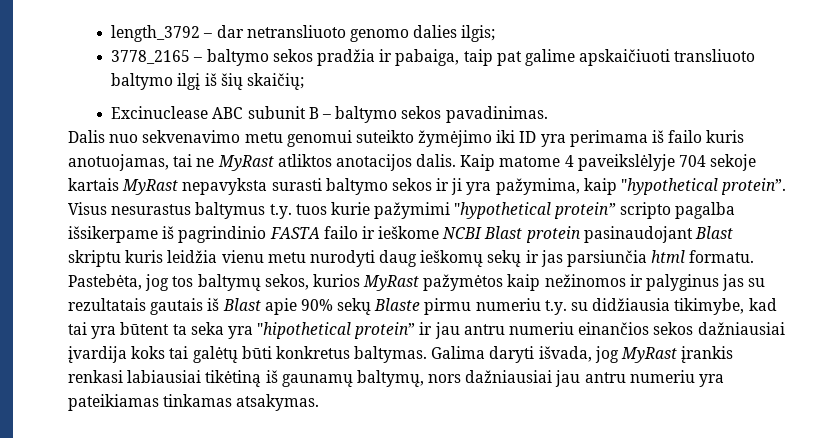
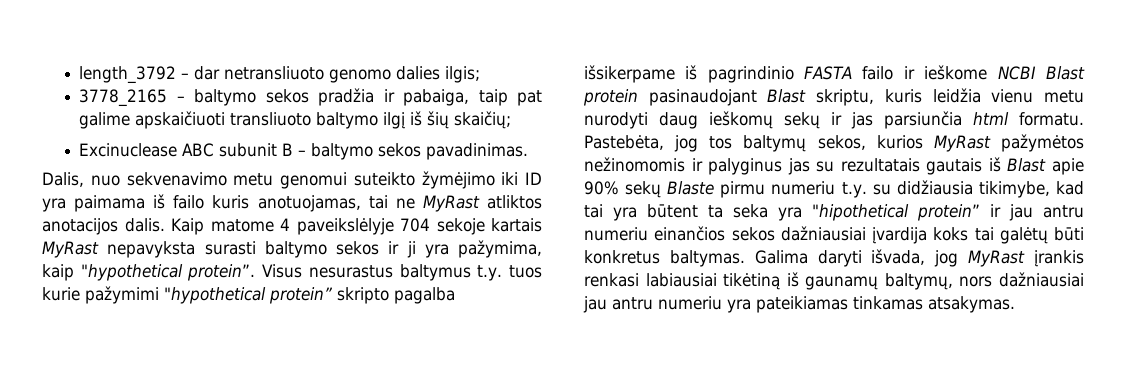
[68,130,105,143] Dalis -> [42,172,84,187] Dalis,
[569,130,648,147] perimama -> [74,195,146,212] paimama
[619,202,671,219] scripto -> [337,287,389,304] skripto
[68,250,121,267] skriptu -> [816,89,875,106] skriptu,
[507,274,626,291] kaip nežinomos -> [584,157,685,172] nežinomomis

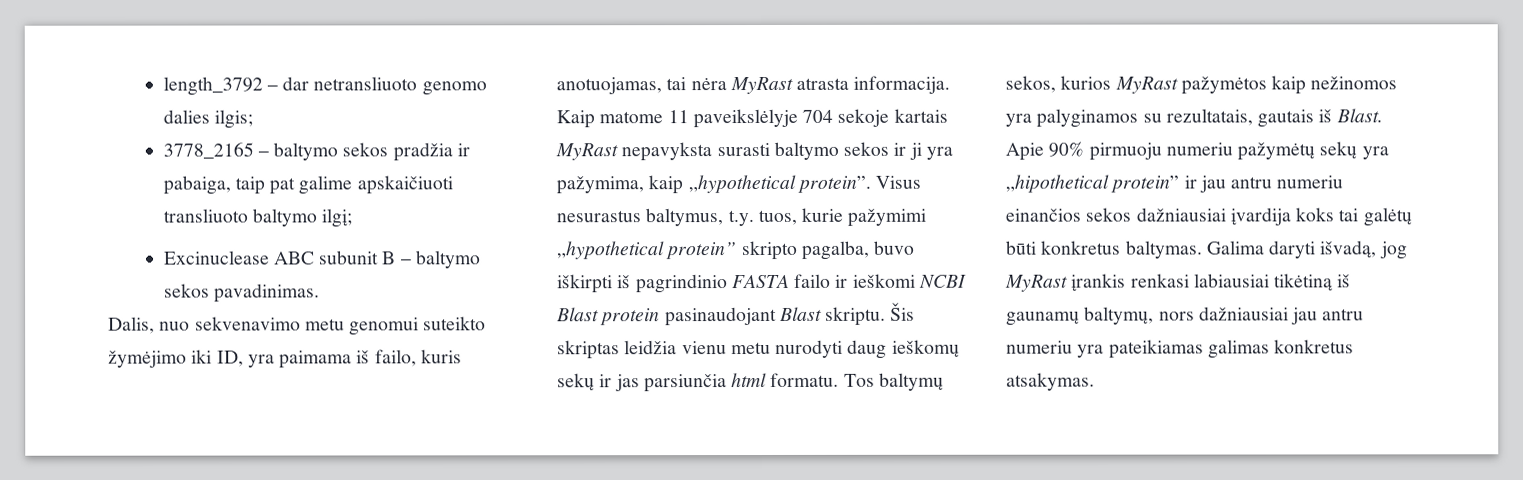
[383,111,512,129] ilgį iš šių skaičių; -> [321,208,353,228] ilgį;
[525,172,542,185] ID -> [216,350,244,367] ID,
[173,195,205,209] failo -> [374,349,417,367] failo,
[395,195,542,212] [42,218,165,235] ne MyRast atliktos anotacijos dalis. -> [690,75,951,95] nėra MyRast atrasta informacija.
[280,218,290,231] 4 -> [667,110,689,124] 11
[80,264,183,281] "hypothetical -> [687,174,796,194] „hypothetical
[399,264,542,281] baltymus t.y. tuos -> [645,208,797,227] baltymus, t.y. tuos,
[164,287,266,304] "hypothetical -> [557,241,665,260] „hypothetical
[394,287,455,304] [584,65,675,83] pagalba išsikerpame -> [801,240,916,260] [557,274,613,294] pagalba, buvo iškirpti
[924,65,988,80] ieškome -> [852,273,916,288] ieškomi
[816,89,922,106] skriptu, kuris -> [825,302,916,326] [557,340,620,360] skriptu. Šis skriptas
[584,135,733,152] Pastebėta, jog tos -> [843,373,875,387] Tos
[584,157,1084,175] [584,180,1084,198] [584,204,909,221] nežinomomis ir palyginus jas su rezultatais gautais iš Blast apie 90% sekų Blaste pirmu numeriu t.y. su didžiausia tikimybe, kad tai yra būtent ta seka yra "hipothetical -> [1271,75,1398,95] [1005,108,1383,128] [1005,141,1389,161] [1005,174,1109,193] kaip nežinomos yra palyginamos su rezultatais, gautais iš Blast. Apie 90% pirmuoju numeriu pažymėtų sekų yra „hipothetical
[871,249,926,265] išvada, -> [1320,240,1378,258] išvadą,
[853,296,923,310] tinkamas -> [1207,339,1355,359] galimas konkretus

